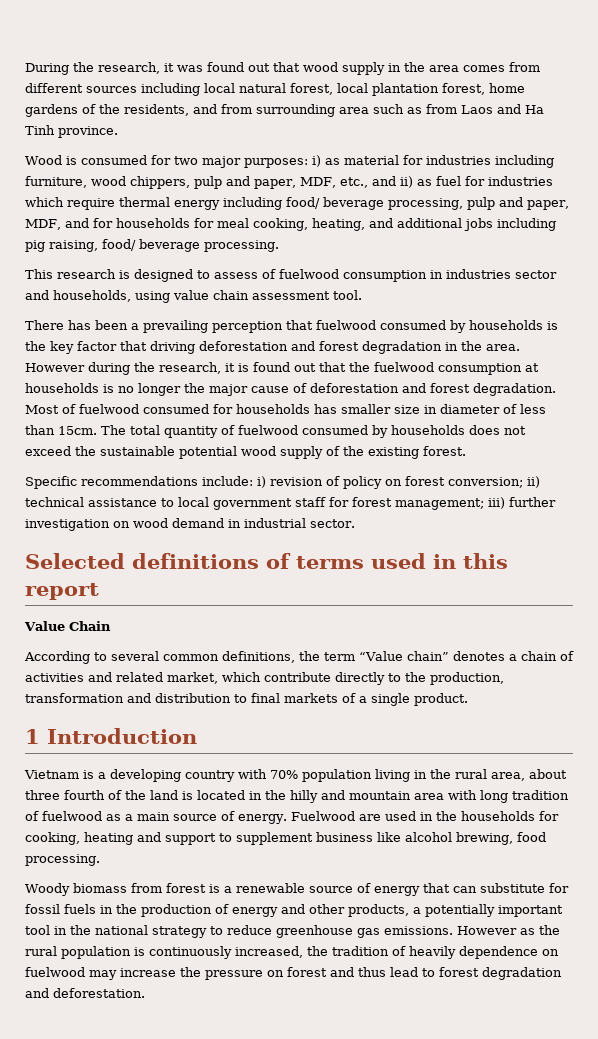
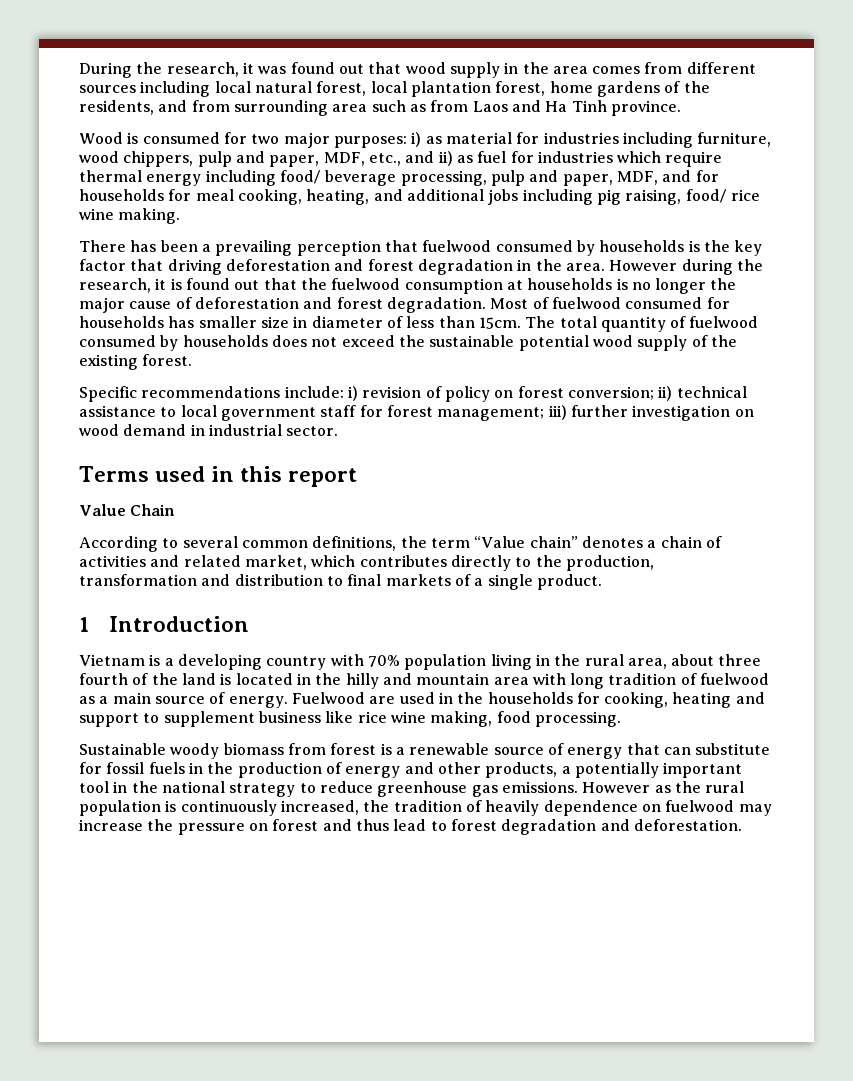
[139,239,279,252] [25,269,557,282] [25,290,362,303] beverage processing. // This research is designed to assess of fuelwood consumption in industries sector and households, using value chain assessment tool. -> [730,189,760,201] [79,208,181,224] rice wine making.
[25,553,364,569] Selected definitions of terms -> [79,466,149,482] Terms
[264,672,331,682] contribute -> [359,555,447,567] contributes
[405,832,513,845] alcohol brewing, -> [357,711,493,727] rice wine making,
[25,883,70,896] Woody -> [79,743,220,759] Sustainable woody

